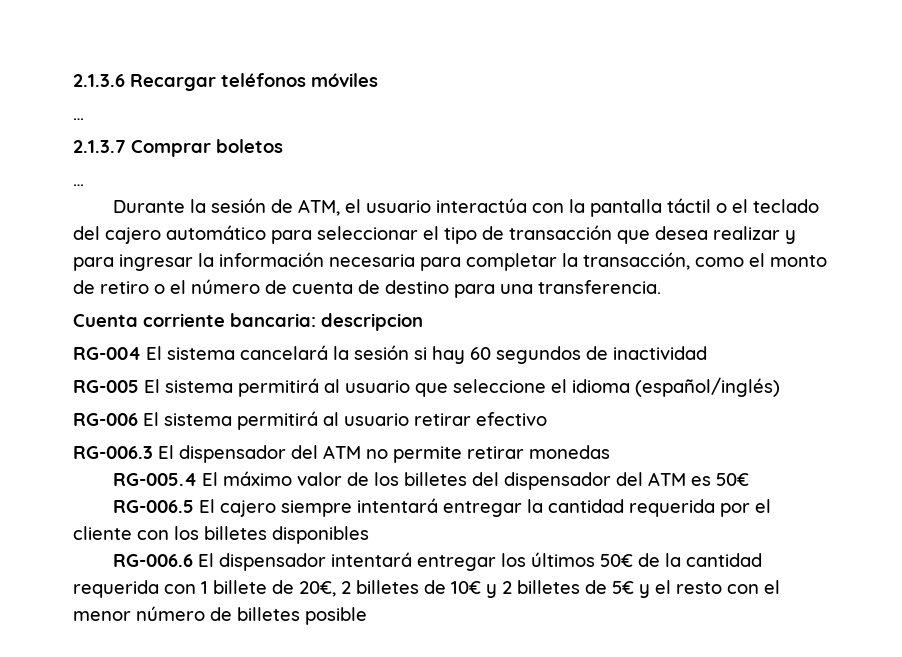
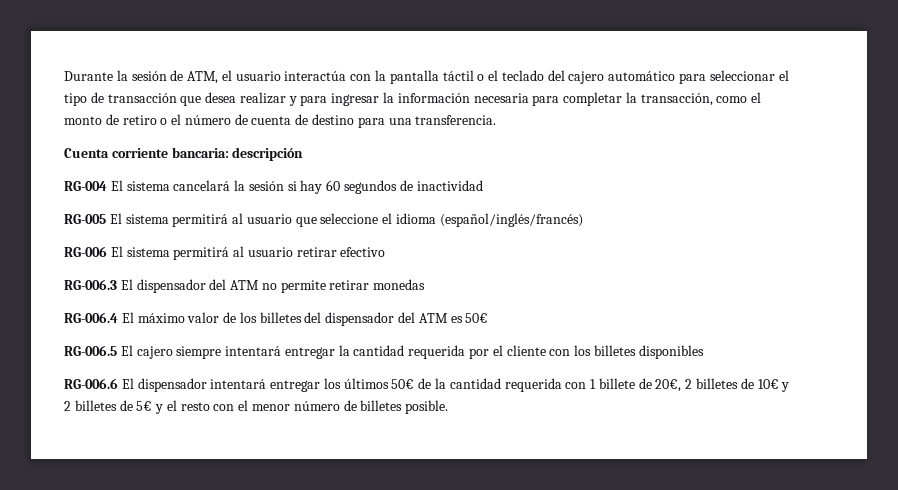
[73,73,378,91] [73,118,84,120] [73,139,283,157] [73,184,84,186] 2.1.3.6 Recargar teléfonos móviles // … // 2.1.3.7 Comprar boletos // … // -> (64, 76) none
[321,313,423,331] descripcion -> [232,147,304,161] descripción
[635,377,780,397] (español/inglés) -> [439,213,583,227] (español/inglés/francés)
[112,473,197,486] RG-005.4 -> [64,312,118,323] RG-006.4
[305,607,367,625] posible -> [405,400,449,414] posible.

